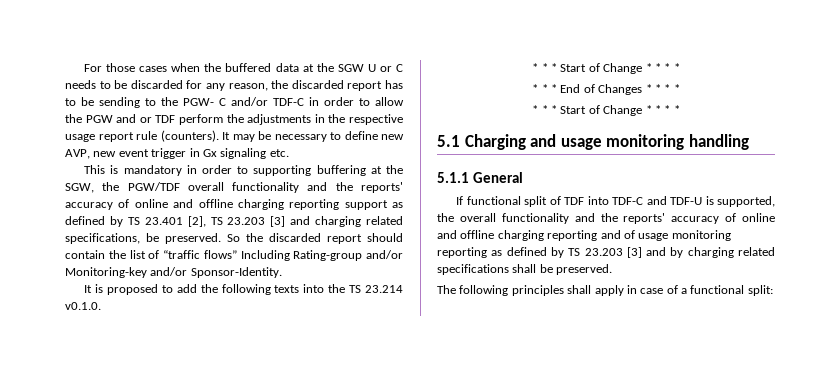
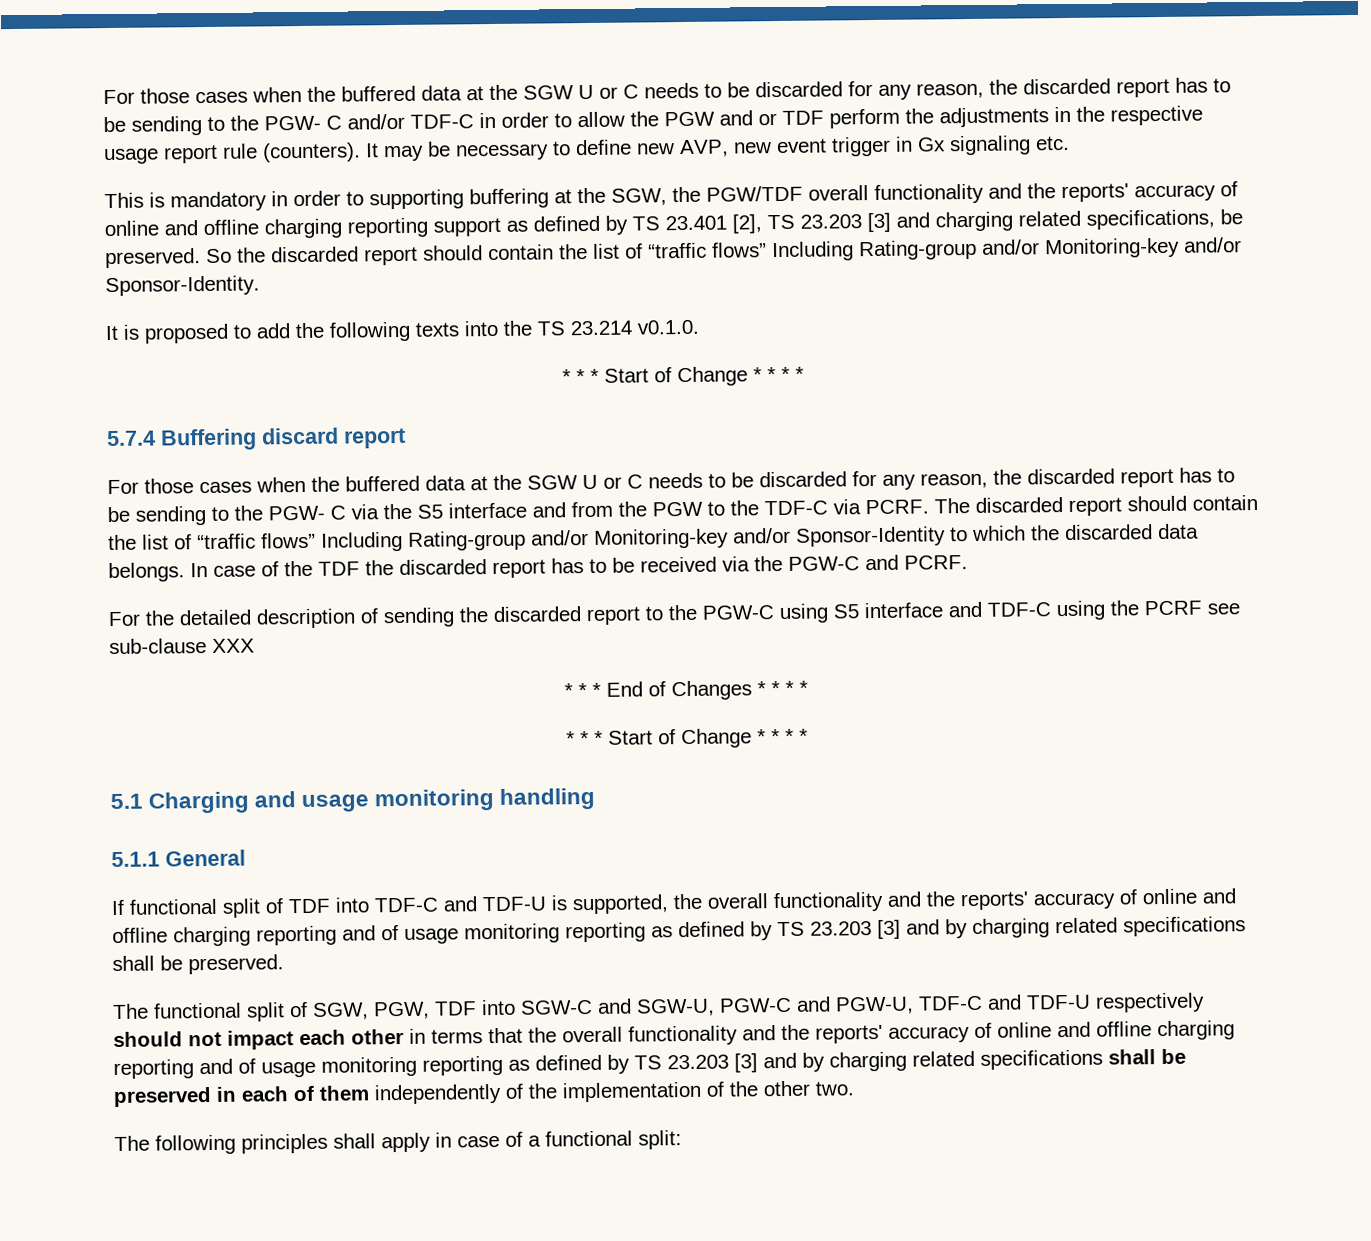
(680, 67) none -> [106,427,406,451] [107,467,1235,495] [107,495,1258,526] [108,523,1199,552] [108,554,968,583] [108,600,1240,629] [109,638,255,655] // 5.7.4 Buffering discard report // For those cases when the buffered data at the SGW U or C needs to be discarded for any reason, the discarded report has to be sending to the PGW- C via the S5 interface and from the PGW to the TDF-C via PCRF. The discarded report should contain the list of “traffic flows” Including Rating-group and/or Monitoring-key and/or Sponsor-Identity to which the discarded data belongs. In case of the TDF the discarded report has to be received via the PGW-C and PCRF. // For the detailed description of sending the discarded report to the PGW-C using S5 interface and TDF-C using the PCRF see sub-clause XXX
(613, 269) none -> [112,992,1205,1022] [113,1020,1235,1050] [113,1048,1186,1080] [113,1080,854,1108] // The functional split of SGW, PGW, TDF into SGW-C and SGW-U, PGW-C and PGW-U, TDF-C and TDF-U respectively should not impact each other in terms that the overall functionality and the reports' accuracy of online and offline charging reporting and of usage monitoring reporting as defined by TS 23.203 [3] and by charging related specifications shall be preserved in each of them independently of the implementation of the other two.

